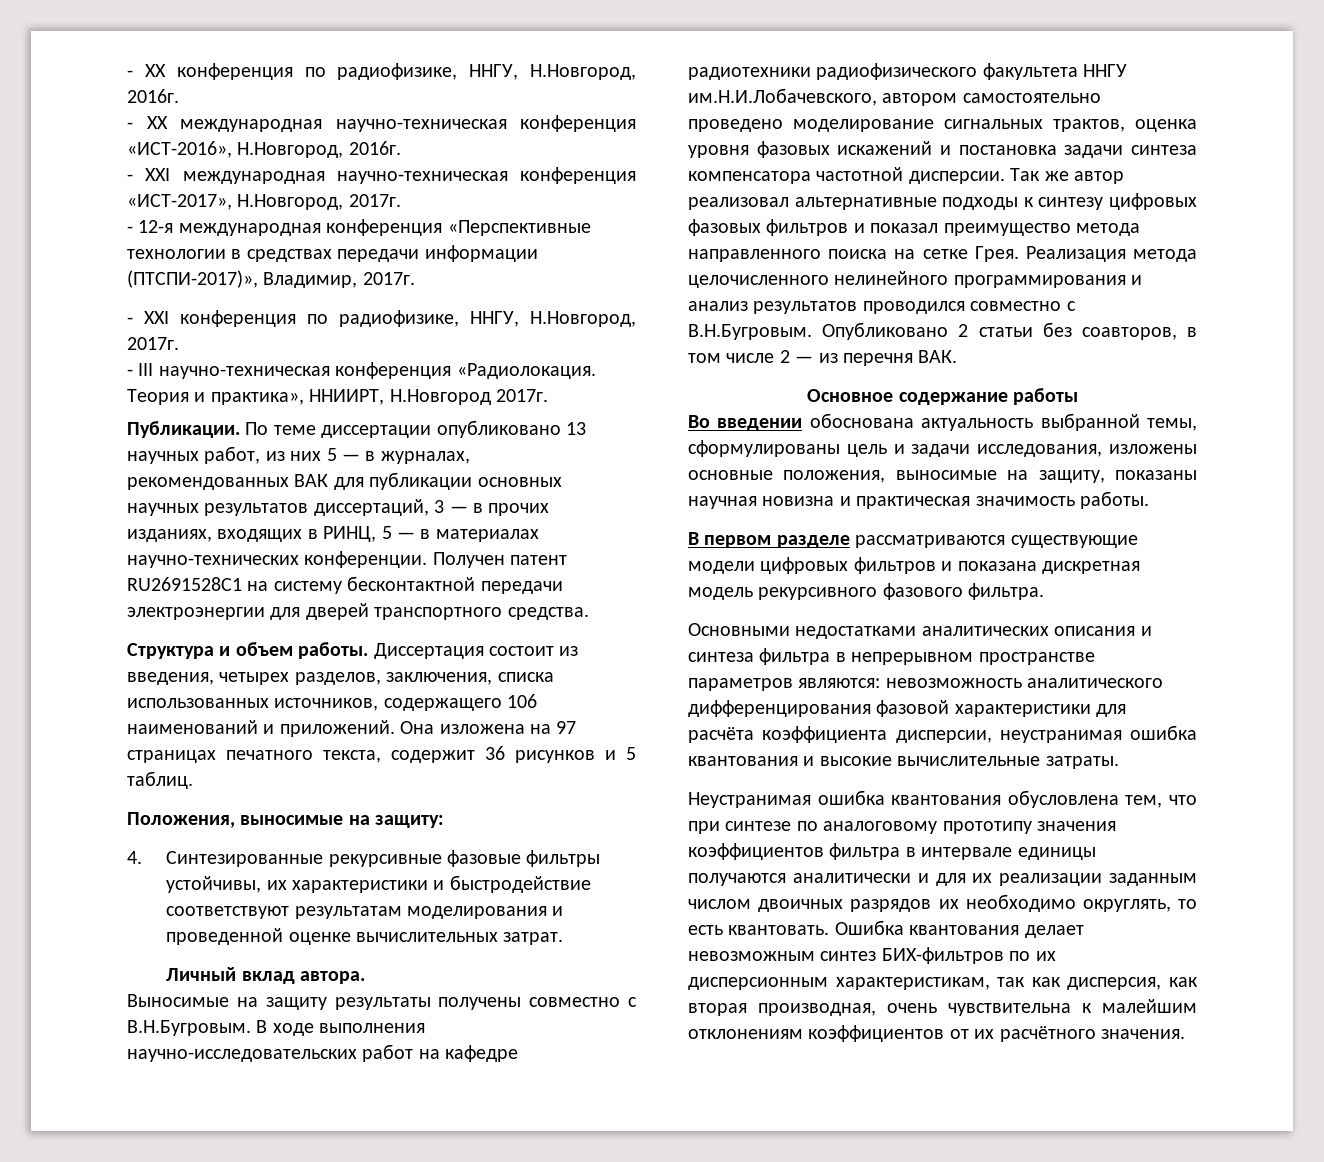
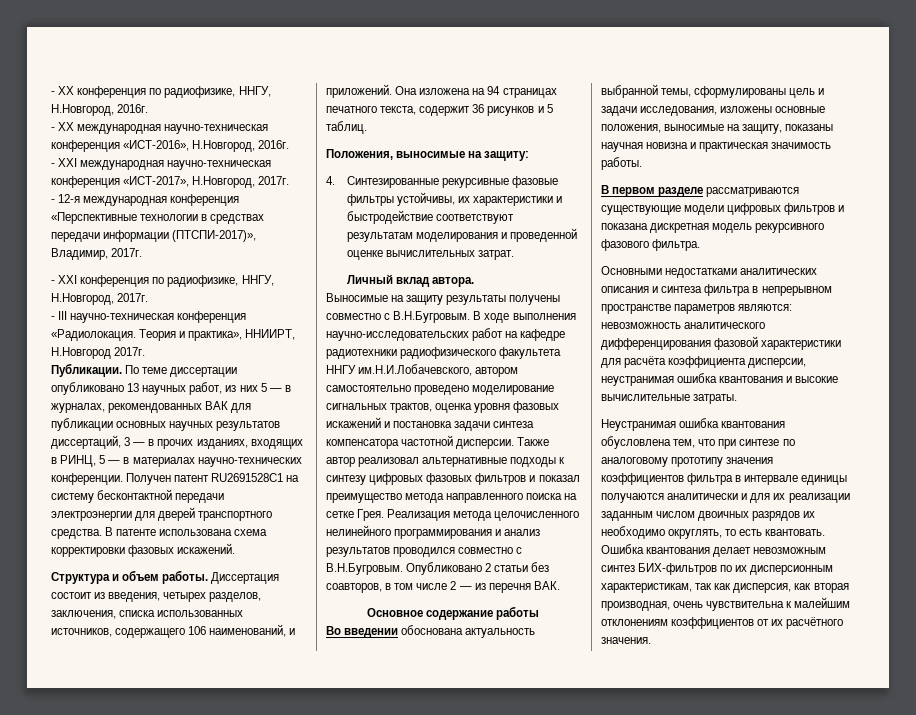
(589, 613) none -> [105,527,268,536] [51,543,236,557] В патенте использована схема корректировки фазовых искажений.
[127,720,258,734] наименований -> [209,624,287,637] наименований,
[556,721,577,734] 97 -> [487,86,501,95] 94
[1010,168,1069,181] Так же -> [517,437,550,446] Также

